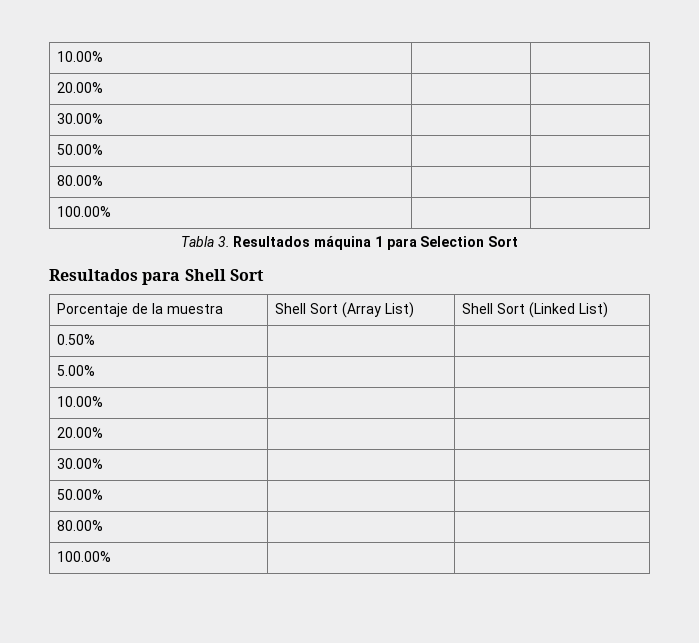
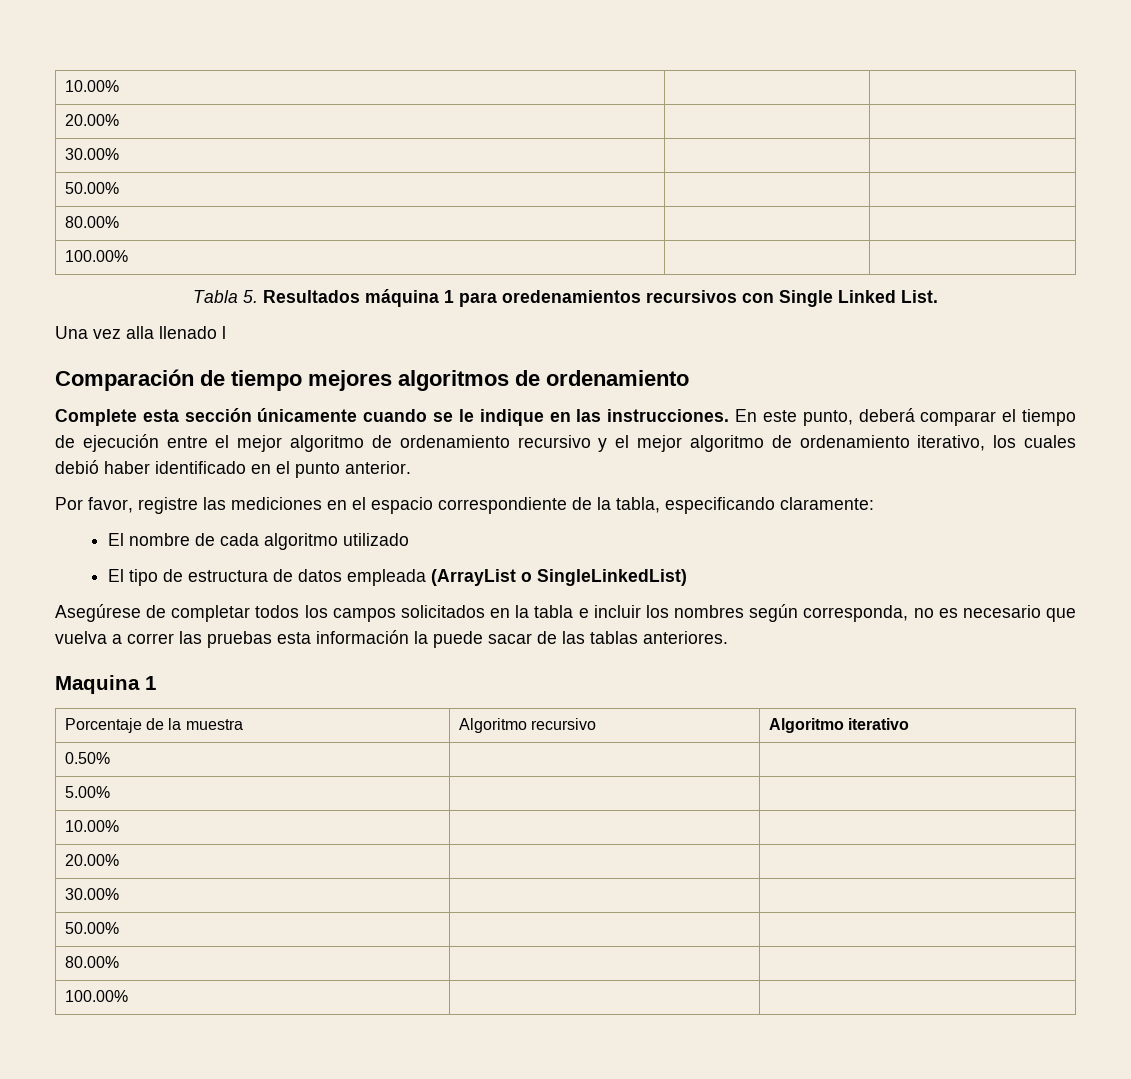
[217,236,230,247] 3. -> [243,290,258,303] 5.
[420,236,519,247] [49,269,264,285] [57,303,223,317] [275,302,414,318] [462,302,608,318] Selection Sort // Resultados para Shell Sort // Porcentaje de la muestra | Shell Sort (Array List) | Shell Sort (Linked List) -> [502,290,938,307] [55,326,226,339] [55,369,689,391] [55,408,1077,426] [55,434,1077,452] [55,460,411,478] [55,497,874,514] [108,533,410,550] [108,569,688,586] [55,604,1076,622] [55,630,728,648] [55,675,156,694] [64,718,243,733] [458,718,596,733] [768,718,909,733] oredenamientos recursivos con Single Linked List. // Una vez alla llenado l // Comparación de tiempo mejores algoritmos de ordenamiento // Complete esta sección únicamente cuando se le indique en las instrucciones. En este punto, deberá comparar el tiempo de ejecución entre el mejor algoritmo de ordenamiento recursivo y el mejor algoritmo de ordenamiento iterativo, los cuales debió haber identificado en el punto anterior. // Por favor, registre las mediciones en el espacio correspondiente de la tabla, especificando claramente: // El nombre de cada algoritmo utilizado // El tipo de estructura de datos empleada (ArrayList o SingleLinkedList) // Asegúrese de completar todos los campos solicitados en la tabla e incluir los nombres según corresponda, no es necesario que vuelva a correr las pruebas esta información la puede sacar de las tablas anteriores. // Maquina 1 // Porcentaje de la muestra | Algoritmo recursivo | Algoritmo iterativo

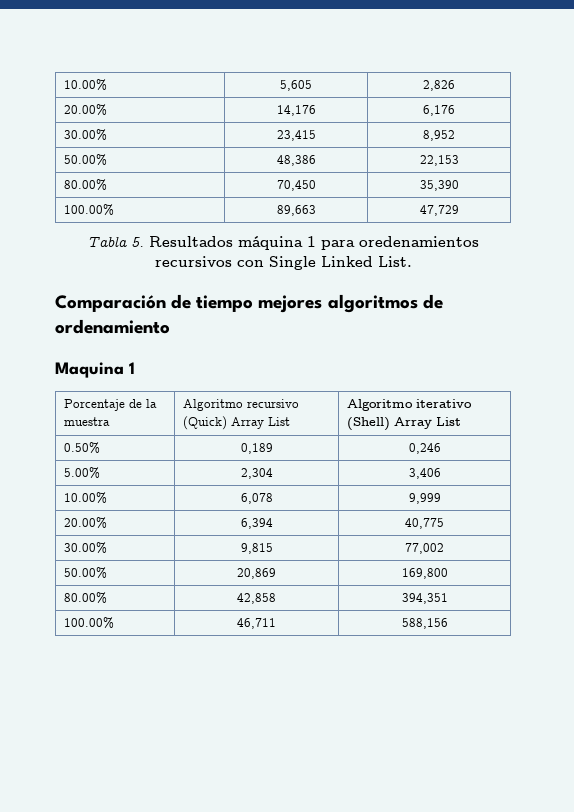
[64,80,119,92] [64,114,119,126] [64,148,119,160] [64,182,119,194] [64,216,119,228] [64,250,128,262] 10.00% | | // 20.00% | | // 30.00% | | // 50.00% | | // 80.00% | | // 100.00% | | -> [64,79,108,91] [280,80,312,91] [423,80,455,91] [64,104,108,116] [276,105,316,116] [423,105,455,116] [64,129,108,141] [276,130,316,141] [423,130,455,141] [64,154,108,166] [276,155,316,166] [419,155,459,166] [64,179,108,191] [276,180,316,191] [419,180,459,191] [64,204,115,216] [276,205,316,216] [419,205,459,216] 10.00% | 5,605 | 2,826 // 20.00% | 14,176 | 6,176 // 30.00% | 23,415 | 8,952 // 50.00% | 48,386 | 22,153 // 80.00% | 70,450 | 35,390 // 100.00% | 89,663 | 47,729
[55,326,226,339] // Una vez alla llenado l -> (412, 261) none
[55,408,1077,426] [55,434,1077,452] [55,460,411,478] [55,497,874,514] [108,533,410,550] [108,569,688,586] [55,604,1076,622] [55,630,728,648] // Complete esta sección únicamente cuando se le indique en las instrucciones. En este punto, deberá comparar el tiempo de ejecución entre el mejor algoritmo de ordenamiento recursivo y el mejor algoritmo de ordenamiento iterativo, los cuales debió haber identificado en el punto anterior. // Por favor, registre las mediciones en el espacio correspondiente de la tabla, especificando claramente: // El nombre de cada algoritmo utilizado // El tipo de estructura de datos empleada (ArrayList o SingleLinkedList) // Asegúrese de completar todos los campos solicitados en la tabla e incluir los nombres según corresponda, no es necesario que vuelva a correr las pruebas esta información la puede sacar de las tablas anteriores. -> (170, 326) none
(596, 724) none -> [183,416,291,430] (Quick) Array List
(909, 724) none -> [347,417,462,431] (Shell) Array List
(110, 758) | -> [240,443,273,454] [408,443,441,454] 0,189 | 0,246
[64,820,119,832] [64,854,119,866] [64,888,119,900] [64,922,119,934] [64,956,119,968] [64,990,128,1002] | // 10.00% | | // 20.00% | | // 30.00% | | // 50.00% | | // 80.00% | | // 100.00% | | -> [240,468,273,479] [408,468,441,479] [64,492,108,504] [240,493,273,504] [408,493,441,504] [64,517,108,529] [240,518,273,529] [405,518,444,529] [64,542,108,554] [240,543,273,554] [405,543,444,554] [64,567,108,579] [237,568,276,579] [401,568,448,579] [64,592,108,604] [237,593,276,604] [401,593,448,604] [64,617,115,629] [237,618,276,629] [401,618,448,629] 2,304 | 3,406 // 10.00% | 6,078 | 9,999 // 20.00% | 6,394 | 40,775 // 30.00% | 9,815 | 77,002 // 50.00% | 20,869 | 169,800 // 80.00% | 42,858 | 394,351 // 100.00% | 46,711 | 588,156

